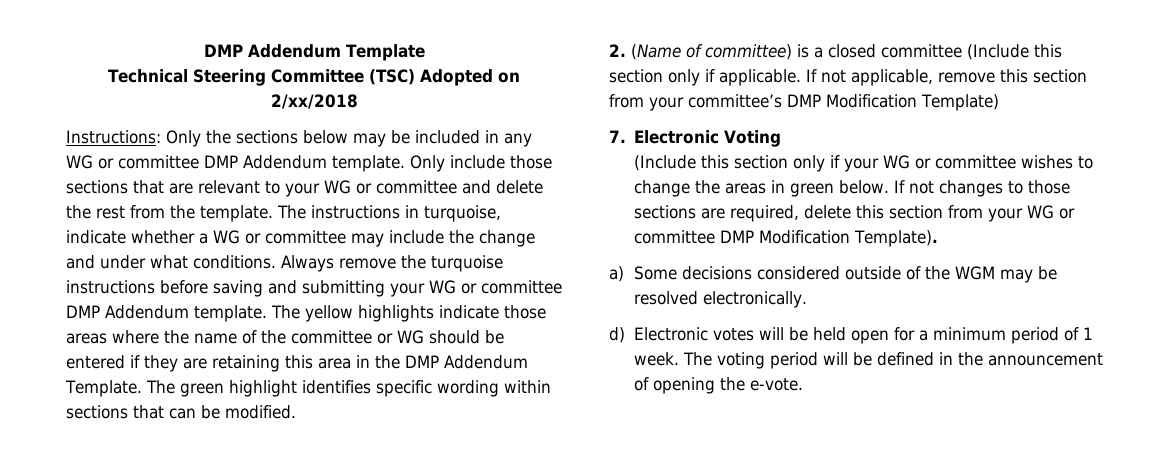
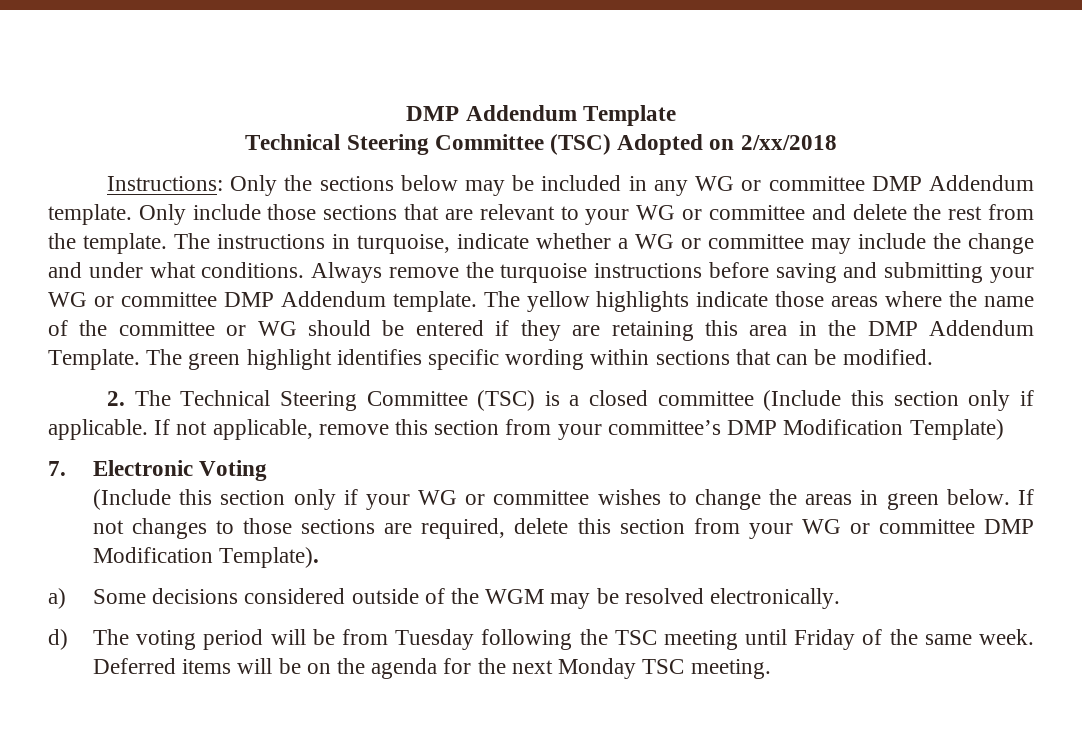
[631,44,792,60] (Name of committee) -> [134,390,536,411] The Technical Steering Committee (TSC)
[633,327,1093,344] [633,352,679,366] Electronic votes will be held open for a minimum period of 1 week. -> (68, 639) none
[876,352,1103,366] [633,377,803,394] defined in the announcement of opening the e-vote. -> [341,629,1035,650] [93,658,771,679] from Tuesday following the TSC meeting until Friday of the same week. Deferred items will be on the agenda for the next Monday TSC meeting.

